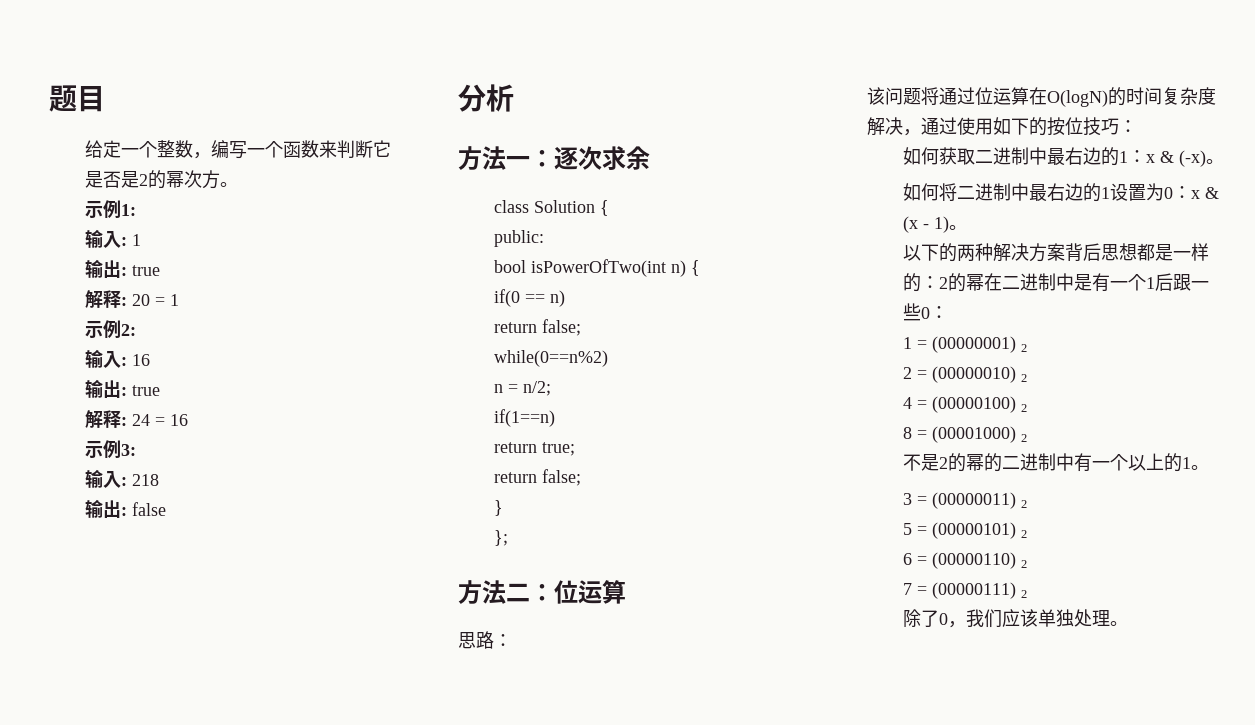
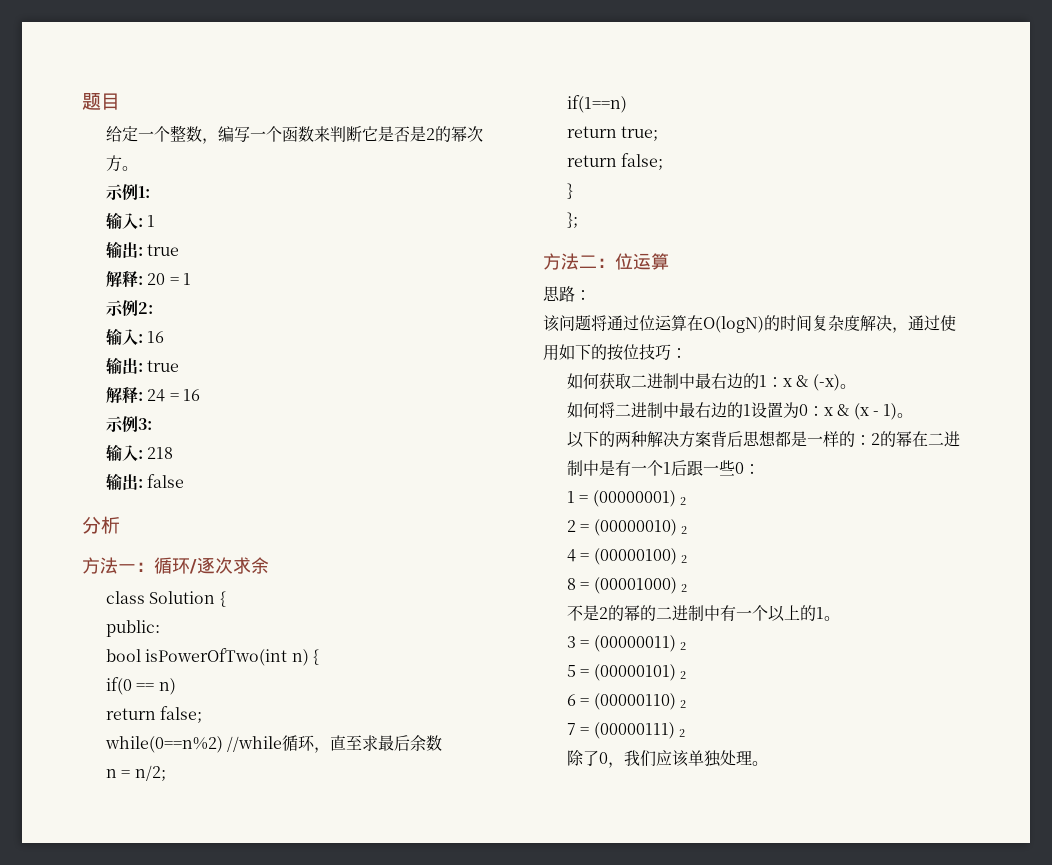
(554, 158) none -> [154,557,197,574] 循环/
(608, 358) none -> [227,735,443,753] //while循环，直至求最后余数

